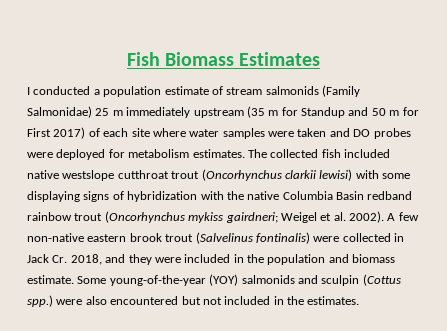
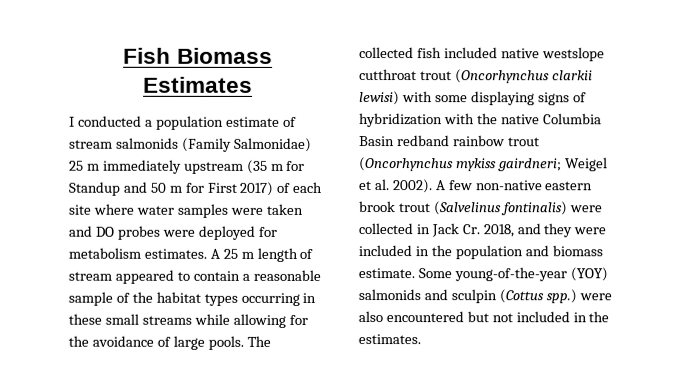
(245, 153) none -> [209,247,314,262] [68,269,321,284] [68,291,317,306] [68,313,308,328] [68,335,244,350] A 25 m length of stream appeared to contain a reasonable sample of the habitat types occurring in these small streams while allowing for the avoidance of large pools.

